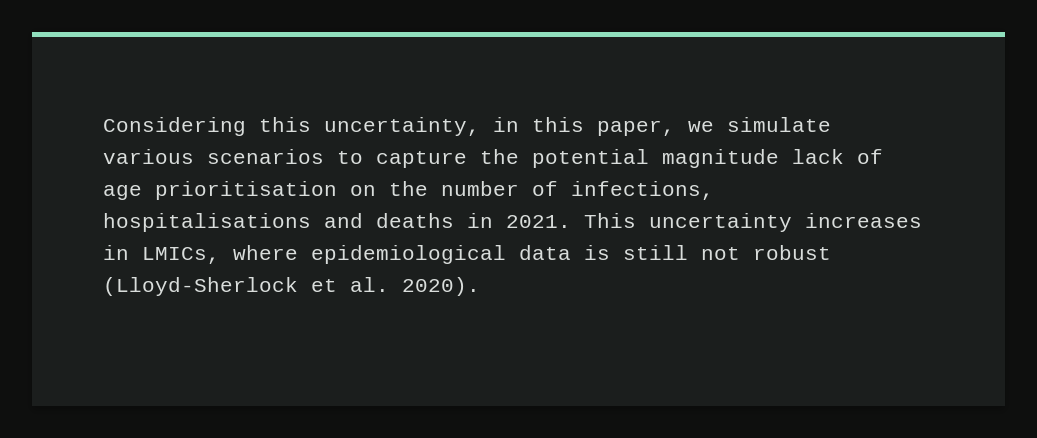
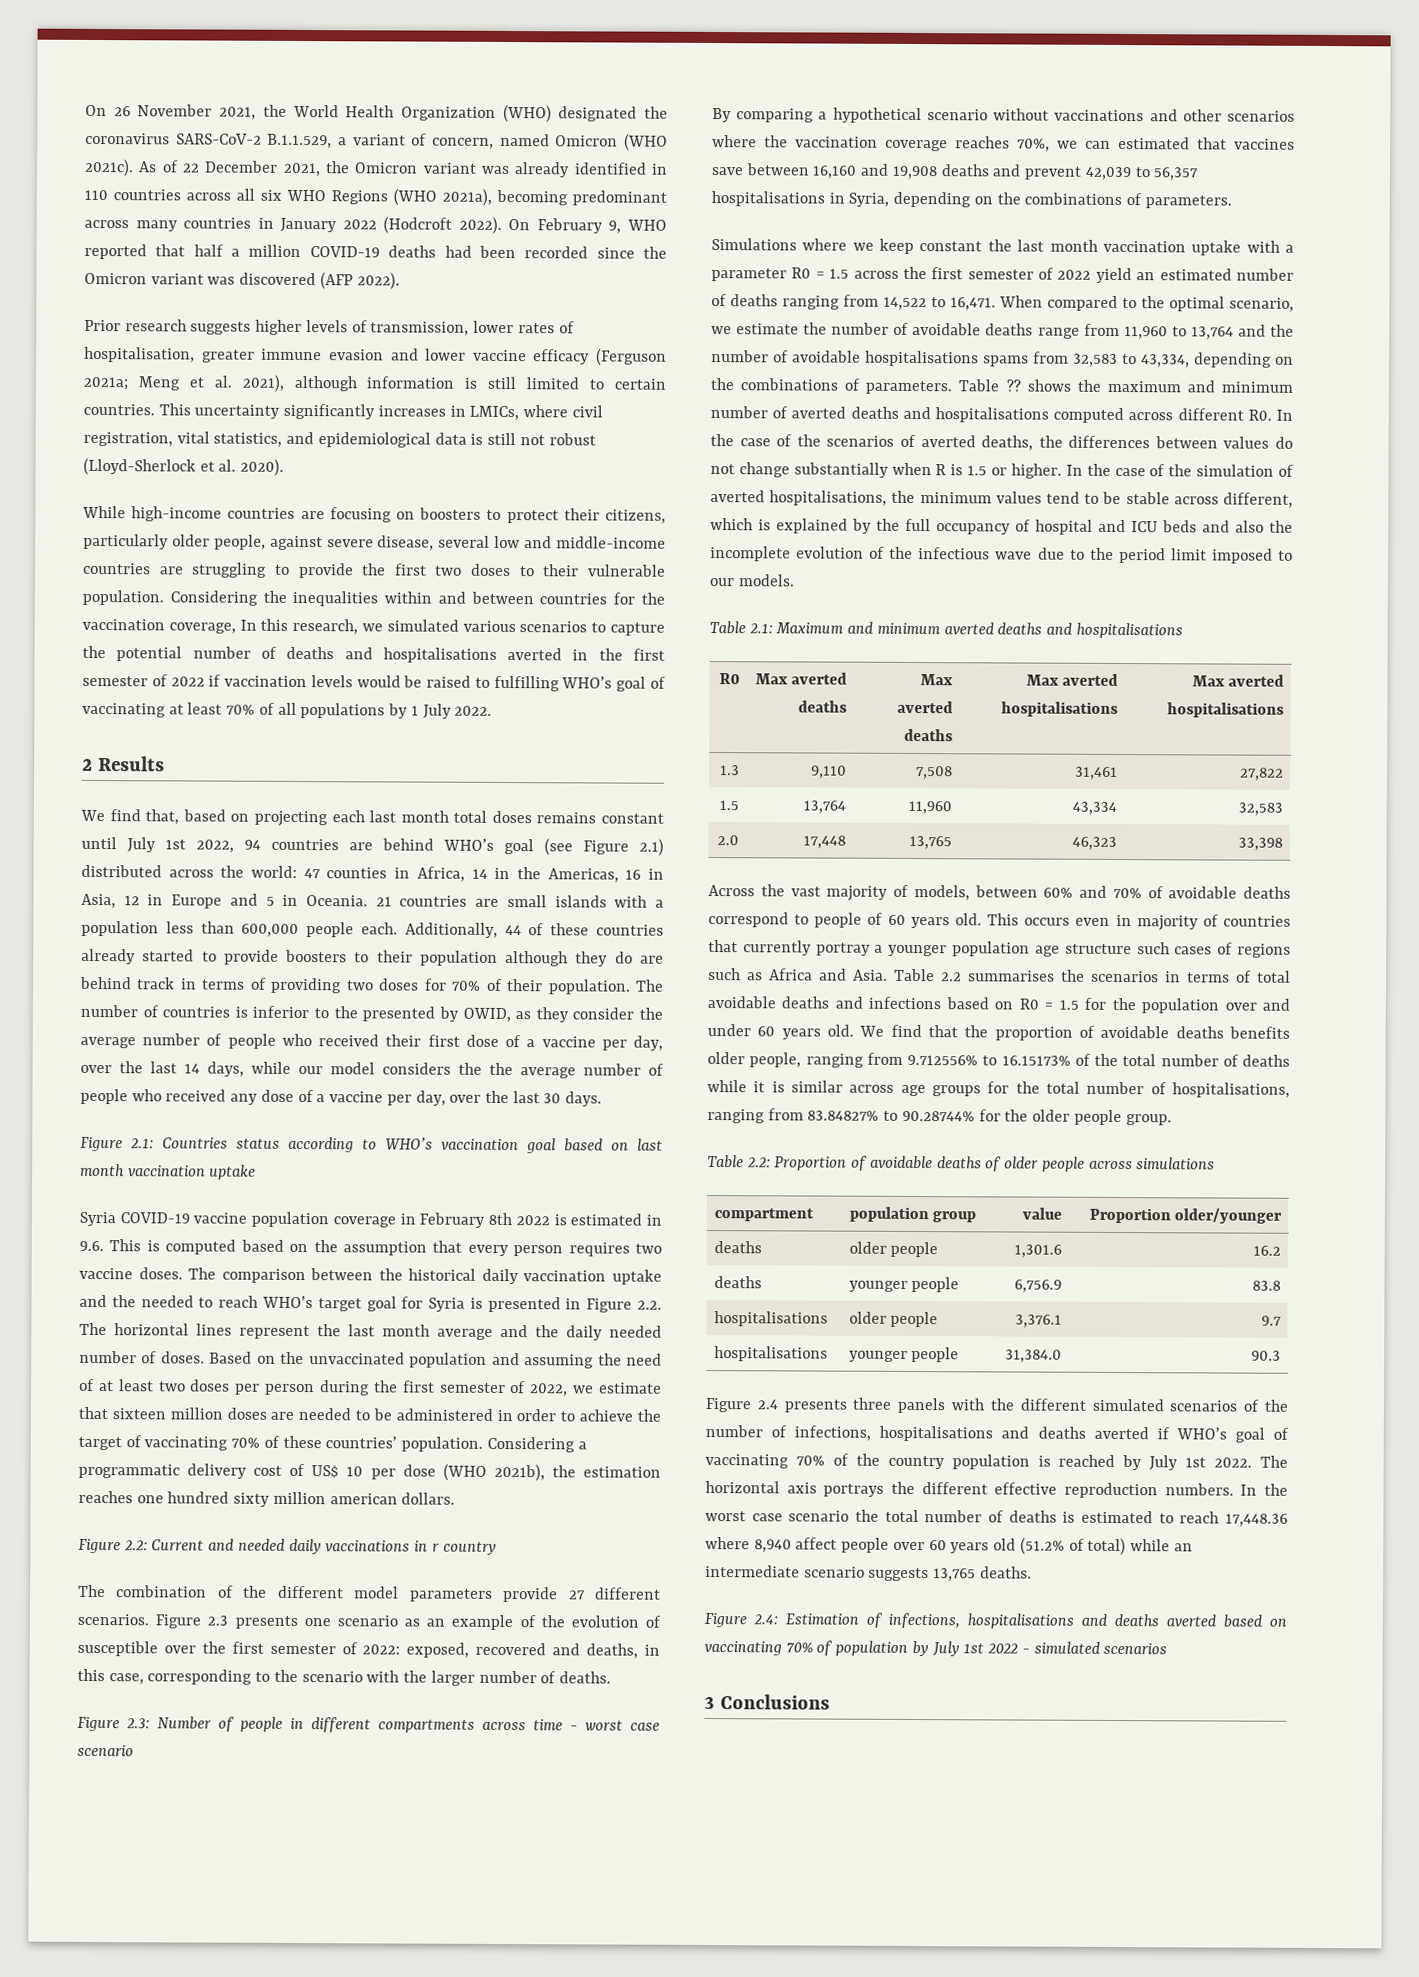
[103,117,831,136] [103,149,883,168] [103,181,714,200] [103,213,571,232] Considering this uncertainty, in this paper, we simulate various scenarios to capture the potential magnitude lack of age prioritisation on the number of infections, hospitalisations and deaths in 2021. -> [85,104,668,123] [85,132,669,151] [84,158,668,178] [84,188,667,206] [84,216,667,234] [84,243,668,260] [84,272,400,290] [84,319,575,336] [84,346,667,366] [83,374,666,392] [83,403,155,416] On 26 November 2021, the World Health Organization (WHO) designated the coronavirus SARS-CoV-2 B.1.1.529, a variant of concern, named Omicron (WHO 2021c). As of 22 December 2021, the Omicron variant was already identified in 110 countries across all six WHO Regions (WHO 2021a), becoming predominant across many countries in January 2022 (Hodcroft 2022). On February 9, WHO reported that half a million COVID-19 deaths had been recorded since the Omicron variant was discovered (AFP 2022). // Prior research suggests higher levels of transmission, lower rates of hospitalisation, greater immune evasion and lower vaccine efficacy (Ferguson 2021a; Meng et al. 2021), although information is still limited to certain countries.
(792, 222) none -> [283,403,376,420] significantly
(298, 252) none -> [571,405,603,418] [83,431,315,447] civil registration, vital statistics, and
(480, 286) none -> [82,505,666,524] [83,533,667,551] [83,562,666,579] [82,589,665,607] [82,618,665,636] [82,645,665,663] [82,674,666,692] [82,702,493,719] [82,756,165,772] [80,809,664,827] [81,836,664,856] [81,864,664,883] [81,893,664,909] [81,920,665,938] [81,948,664,967] [79,976,664,995] [80,1004,664,1023] [80,1033,663,1051] [80,1061,664,1079] [80,1088,603,1107] [80,1136,663,1154] [80,1163,257,1180] [79,1211,663,1228] [79,1239,663,1257] [79,1267,662,1285] [79,1294,662,1313] [79,1322,662,1341] [79,1350,662,1369] [79,1378,662,1397] [78,1406,662,1422] [78,1435,587,1453] [78,1463,661,1482] [78,1490,456,1507] [78,1538,497,1555] [78,1584,662,1603] [77,1613,662,1631] [77,1640,661,1659] [77,1668,611,1686] [77,1716,660,1733] [77,1744,134,1757] [712,107,1295,124] [712,135,1295,152] [711,163,1200,181] [711,191,1232,209] [711,238,1294,256] [711,266,1294,284] [711,294,1294,312] [711,322,1295,340] [711,350,1294,368] [710,377,1293,395] [710,405,1293,424] [710,433,1293,451] [710,462,1294,479] [710,489,1293,508] [710,517,1293,535] [710,545,1293,564] [709,574,795,587] [709,620,1183,639] [719,673,741,685] [754,672,848,685] [798,700,848,713] [920,674,954,686] [897,700,954,714] [904,728,954,742] [1025,673,1119,686] [1001,701,1119,717] [1191,674,1285,687] [1167,702,1285,718] [720,765,741,776] [811,765,848,779] [916,766,954,780] [1075,766,1119,780] [1240,767,1285,781] [719,800,740,811] [803,800,847,814] [908,800,953,815] [1072,801,1118,815] [1238,802,1284,816] [717,835,740,846] [803,835,847,849] [909,835,953,850] [1072,836,1118,850] [1238,837,1284,851] [708,884,1291,901] [708,911,1291,931] [708,939,1291,958] [708,967,1291,983] [707,995,1290,1014] [707,1023,1290,1041] [707,1051,1290,1068] [707,1079,1290,1098] [707,1108,1172,1126] [707,1154,1216,1172] [713,1208,814,1222] [848,1206,977,1223] [1022,1207,1063,1220] [1088,1207,1283,1224] [713,1241,762,1254] [848,1241,939,1258] [1014,1244,1063,1258] [1253,1245,1282,1256] [713,1276,762,1289] [848,1276,960,1293] [1014,1279,1063,1293] [1252,1280,1282,1291] [713,1311,828,1327] [848,1311,939,1328] [1015,1314,1063,1328] [1261,1315,1283,1326] [713,1346,828,1362] [848,1346,960,1363] [1005,1349,1063,1363] [1251,1350,1282,1361] [705,1397,1288,1414] [705,1424,1289,1443] [705,1453,1288,1471] [705,1480,1288,1499] [705,1509,1288,1527] [705,1536,1193,1556] [705,1564,1032,1582] [704,1612,1287,1629] [704,1640,1168,1657] [704,1694,830,1710] // While high-income countries are focusing on boosters to protect their citizens, particularly older people, against severe disease, several low and middle-income countries are struggling to provide the first two doses to their vulnerable population. Considering the inequalities within and between countries for the vaccination coverage, In this research, we simulated various scenarios to capture the potential number of deaths and hospitalisations averted in the first semester of 2022 if vaccination levels would be raised to fulfilling WHO’s goal of vaccinating at least 70% of all populations by 1 July 2022. // 2 Results // We find that, based on projecting each last month total doses remains constant until July 1st 2022, 94 countries are behind WHO’s goal (see Figure 2.1) distributed across the world: 47 counties in Africa, 14 in the Americas, 16 in Asia, 12 in Europe and 5 in Oceania. 21 countries are small islands with a population less than 600,000 people each. Additionally, 44 of these countries already started to provide boosters to their population although they do are behind track in terms of providing two doses for 70% of their population. The number of countries is inferior to the presented by OWID, as they consider the average number of people who received their first dose of a vaccine per day, over the last 14 days, while our model considers the the average number of people who received any dose of a vaccine per day, over the last 30 days. // Figure 2.1: Countries status according to WHO’s vaccination goal based on last month vaccination uptake // Syria COVID-19 vaccine population coverage in February 8th 2022 is estimated in 9.6. This is computed based on the assumption that every person requires two vaccine doses. The comparison between the historical daily vaccination uptake and the needed to reach WHO’s target goal for Syria is presented in Figure 2.2. The horizontal lines represent the last month average and the daily needed number of doses. Based on the unvaccinated population and assuming the need of at least two doses per person during the first semester of 2022, we estimate that sixteen million doses are needed to be administered in order to achieve the target of vaccinating 70% of these countries’ population. Considering a programmatic delivery cost of US$ 10 per dose (WHO 2021b), the estimation reaches one hundred sixty million american dollars. // Figure 2.2: Current and needed daily vaccinations in r country // The combination of the different model parameters provide 27 different scenarios. Figure 2.3 presents one scenario as an example of the evolution of susceptible over the first semester of 2022: exposed, recovered and deaths, in this case, corresponding to the scenario with the larger number of deaths. // Figure 2.3: Number of people in different compartments across time - worst case scenario // By comparing a hypothetical scenario without vaccinations and other scenarios where the vaccination coverage reaches 70%, we can estimated that vaccines save between 16,160 and 19,908 deaths and prevent 42,039 to 56,357 hospitalisations in Syria, depending on the combinations of parameters. // Simulations where we keep constant the last month vaccination uptake with a parameter R0 = 1.5 across the first semester of 2022 yield an estimated number of deaths ranging from 14,522 to 16,471. When compared to the optimal scenario, we estimate the number of avoidable deaths range from 11,960 to 13,764 and the number of avoidable hospitalisations spams from 32,583 to 43,334, depending on the combinations of parameters. Table ?? shows the maximum and minimum number of averted deaths and hospitalisations computed across different R0. In the case of the scenarios of averted deaths, the differences between values do not change substantially when R is 1.5 or higher. In the case of the simulation of averted hospitalisations, the minimum values tend to be stable across different, which is explained by the full occupancy of hospital and ICU beds and also the incomplete evolution of the infectious wave due to the period limit imposed to our models. // Table 2.1: Maximum and minimum averted deaths and hospitalisations // R0 | Max averted deaths | Max averted deaths | Max averted hospitalisations | Max averted hospitalisations // 1.3 | 9,110 | 7,508 | 31,461 | 27,822 // 1.5 | 13,764 | 11,960 | 43,334 | 32,583 // 2.0 | 17,448 | 13,765 | 46,323 | 33,398 // Across the vast majority of models, between 60% and 70% of avoidable deaths correspond to people of 60 years old. This occurs even in majority of countries that currently portray a younger population age structure such cases of regions such as Africa and Asia. Table 2.2 summarises the scenarios in terms of total avoidable deaths and infections based on R0 = 1.5 for the population over and under 60 years old. We find that the proportion of avoidable deaths benefits older people, ranging from 9.712556% to 16.15173% of the total number of deaths while it is similar across age groups for the total number of hospitalisations, ranging from 83.84827% to 90.28744% for the older people group. // Table 2.2: Proportion of avoidable deaths of older people across simulations // compartment | population group | value | Proportion older/younger // deaths | older people | 1,301.6 | 16.2 // deaths | younger people | 6,756.9 | 83.8 // hospitalisations | older people | 3,376.1 | 9.7 // hospitalisations | younger people | 31,384.0 | 90.3 // Figure 2.4 presents three panels with the different simulated scenarios of the number of infections, hospitalisations and deaths averted if WHO’s goal of vaccinating 70% of the country population is reached by July 1st 2022. The horizontal axis portrays the different effective reproduction numbers. In the worst case scenario the total number of deaths is estimated to reach 17,448.36 where 8,940 affect people over 60 years old (51.2% of total) while an intermediate scenario suggests 13,765 deaths. // Figure 2.4: Estimation of infections, hospitalisations and deaths averted based on vaccinating 70% of population by July 1st 2022 - simulated scenarios // 3 Conclusions

